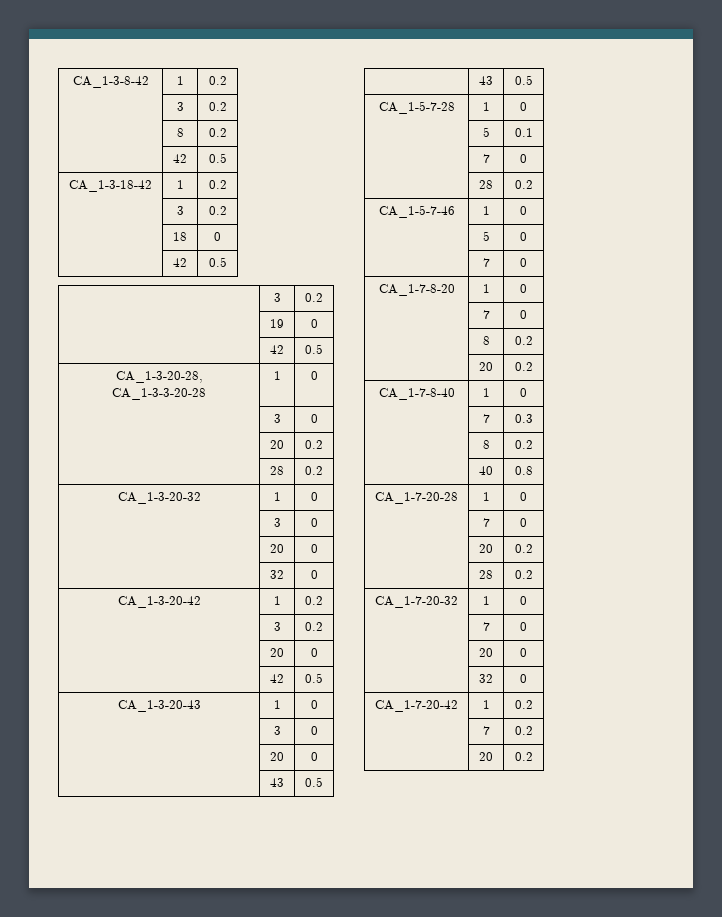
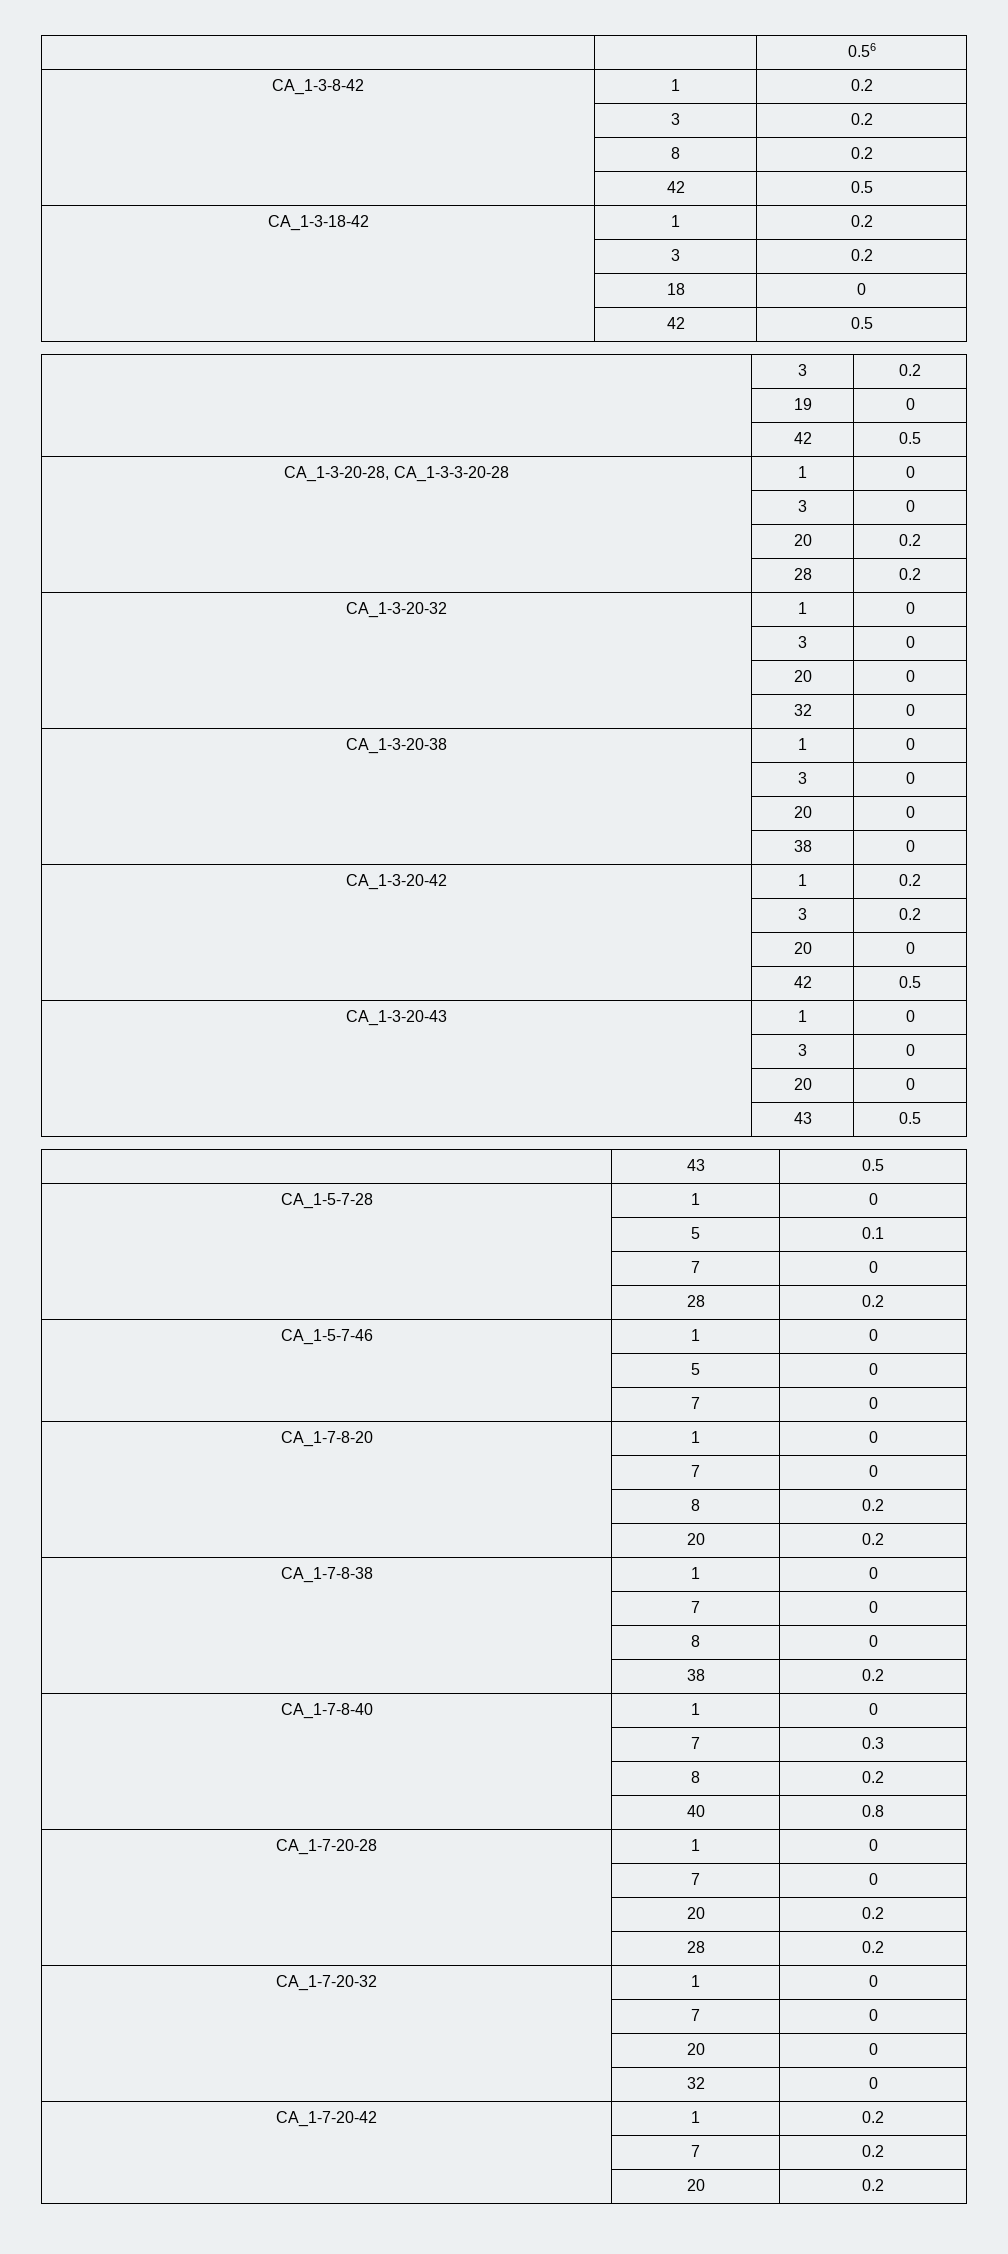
(72, 82) none -> [847,43,876,57] | | 0.56 //
(318, 574) none -> [346,738,447,754] [798,738,807,750] [905,738,915,750] [798,772,807,784] [905,772,915,784] [793,806,812,818] [905,806,915,818] [793,840,812,852] [905,840,915,852] // CA_1-3-20-38 | 1 | 0 // | 3 | 0 // | 20 | 0 // | 38 | 0
(533, 366) none -> [280,1567,373,1583] [691,1567,700,1579] [868,1567,878,1579] [691,1601,700,1613] [868,1601,878,1613] [691,1635,700,1647] [868,1635,878,1647] [686,1669,705,1681] [862,1669,884,1681] // CA_1-7-8-38 | 1 | 0 // | 7 | 0 // | 8 | 0 // | 38 | 0.2

